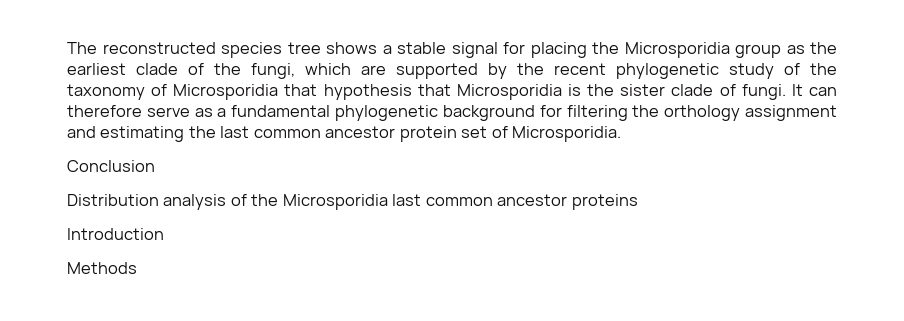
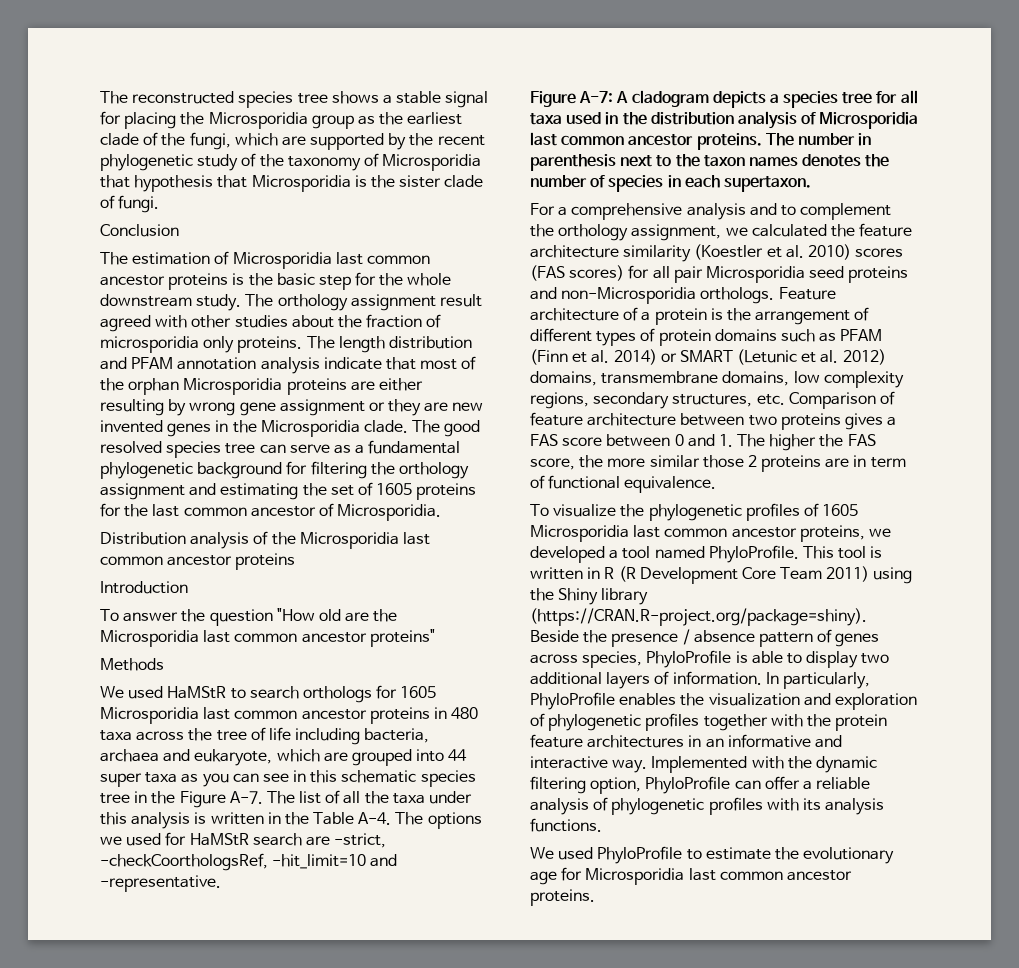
[791,84,837,96] [67,105,142,117] It can therefore -> [100,224,179,237] [100,251,430,269] [100,272,452,290] [100,294,482,311] [100,314,442,332] [100,336,472,353] [100,356,477,374] [100,378,423,395] [100,399,484,416] [100,420,481,437] [100,441,286,458] // Conclusion // The estimation of Microsporidia last common ancestor proteins is the basic step for the whole downstream study. The orthology assignment result agreed with other studies about the fraction of microsporidia only proteins. The length distribution and PFAM annotation analysis indicate that most of the orphan Microsporidia proteins are either resulting by wrong gene assignment or they are new invented genes in the Microsporidia clade. The good resolved species tree can
[220,126,488,142] last common ancestor protein set -> [330,482,477,500] [100,503,316,517] set of 1605 proteins for the last common ancestor
[67,160,155,172] // Conclusion -> (442, 512) none
[67,262,137,274] Methods -> [100,608,398,626] [100,629,435,647] [100,658,164,671] [100,685,437,703] [100,707,479,724] [100,727,430,745] [100,749,468,766] [100,770,476,787] [100,790,473,808] [100,812,482,829] [100,832,387,848] [100,853,398,871] [100,875,221,892] [530,90,918,108] [530,111,919,129] [530,132,872,150] [530,154,890,171] [530,175,811,192] [530,203,892,220] [530,223,913,241] [530,244,904,262] [530,265,909,283] [530,287,836,304] [530,307,870,325] [530,328,883,346] [530,349,886,365] [530,371,904,388] [530,391,895,409] [530,412,897,430] [530,434,876,451] [530,455,906,472] [530,475,717,493] [530,503,859,521] [530,525,891,542] [530,545,883,563] [530,566,913,584] [530,588,649,605] [530,608,867,626] [530,629,880,647] [530,650,890,668] [530,671,870,689] [530,692,917,710] [530,713,888,731] [530,734,842,748] [530,756,877,773] [530,776,871,794] [530,797,885,815] [530,818,602,832] [530,846,895,864] [530,867,852,885] [530,889,595,906] To answer the question "How old are the Microsporidia last common ancestor proteins" // Methods // We used HaMStR to search orthologs for 1605 Microsporidia last common ancestor proteins in 480 taxa across the tree of life including bacteria, archaea and eukaryote, which are grouped into 44 super taxa as you can see in this schematic species tree in the Figure A-7. The list of all the taxa under this analysis is written in the Table A-4. The options we used for HaMStR search are -strict, -checkCoorthologsRef, -hit_limit=10 and -representative. // Figure A-7: A cladogram depicts a species tree for all taxa used in the distribution analysis of Microsporidia last common ancestor proteins. The number in parenthesis next to the taxon names denotes the number of species in each supertaxon. // For a comprehensive analysis and to complement the orthology assignment, we calculated the feature architecture similarity (Koestler et al. 2010) scores (FAS scores) for all pair Microsporidia seed proteins and non-Microsporidia orthologs. Feature architecture of a protein is the arrangement of different types of protein domains such as PFAM (Finn et al. 2014) or SMART (Letunic et al. 2012) domains, transmembrane domains, low complexity regions, secondary structures, etc. Comparison of feature architecture between two proteins gives a FAS score between 0 and 1. The higher the FAS score, the more similar those 2 proteins are in term of functional equivalence. // To visualize the phylogenetic profiles of 1605 Microsporidia last common ancestor proteins, we developed a tool named PhyloProfile. This tool is written in R (R Development Core Team 2011) using the Shiny library (https://CRAN.R-project.org/package=shiny). Beside the presence / absence pattern of genes across species, PhyloProfile is able to display two additional layers of information. In particularly, PhyloProfile enables the visualization and exploration of phylogenetic profiles together with the protein feature architectures in an informative and interactive way. Implemented with the dynamic filtering option, PhyloProfile can offer a reliable analysis of phylogenetic profiles with its analysis functions. // We used PhyloProfile to estimate the evolutionary age for Microsporidia last common ancestor proteins.

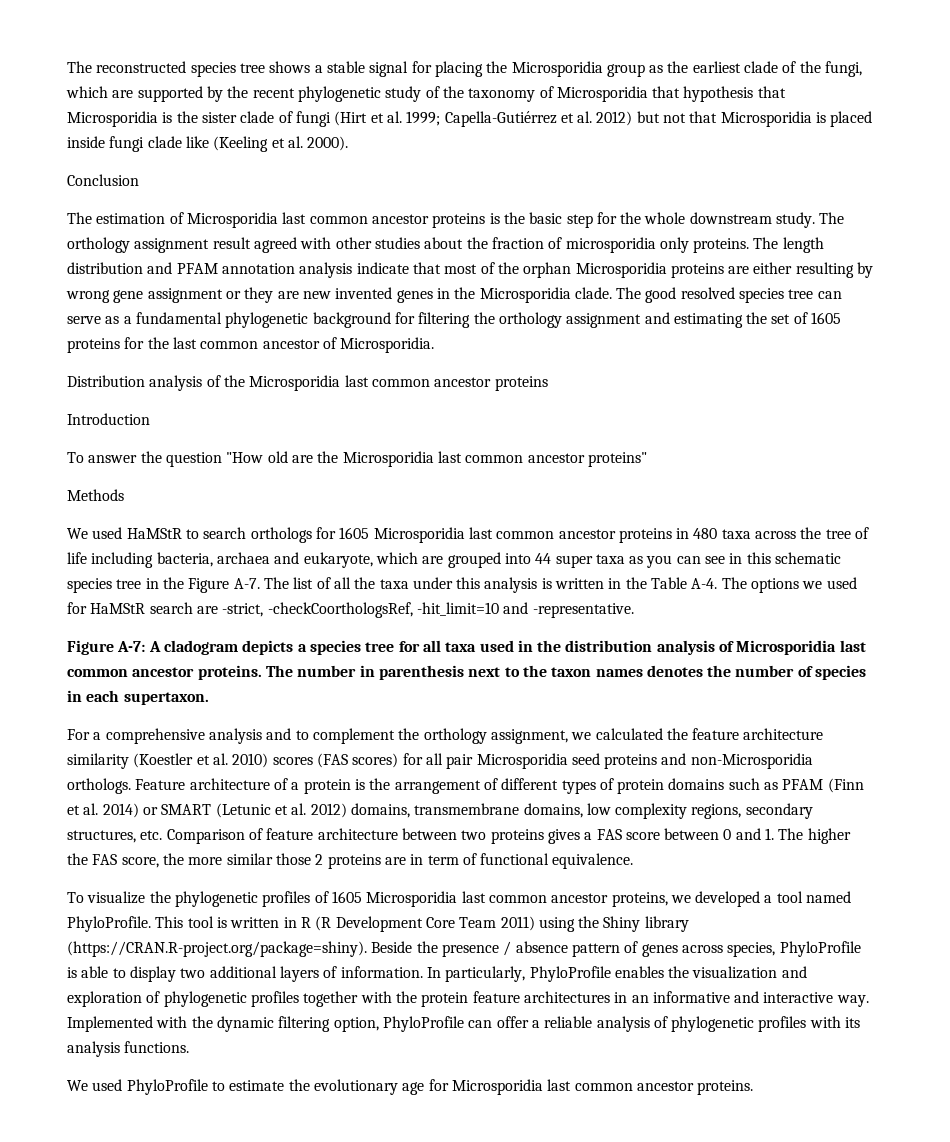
[118,195,160,213] fungi. -> [295,111,873,127] [67,136,349,152] fungi (Hirt et al. 1999; Capella-Gutiérrez et al. 2012) but not that Microsporidia is placed inside fungi clade like (Keeling et al. 2000).

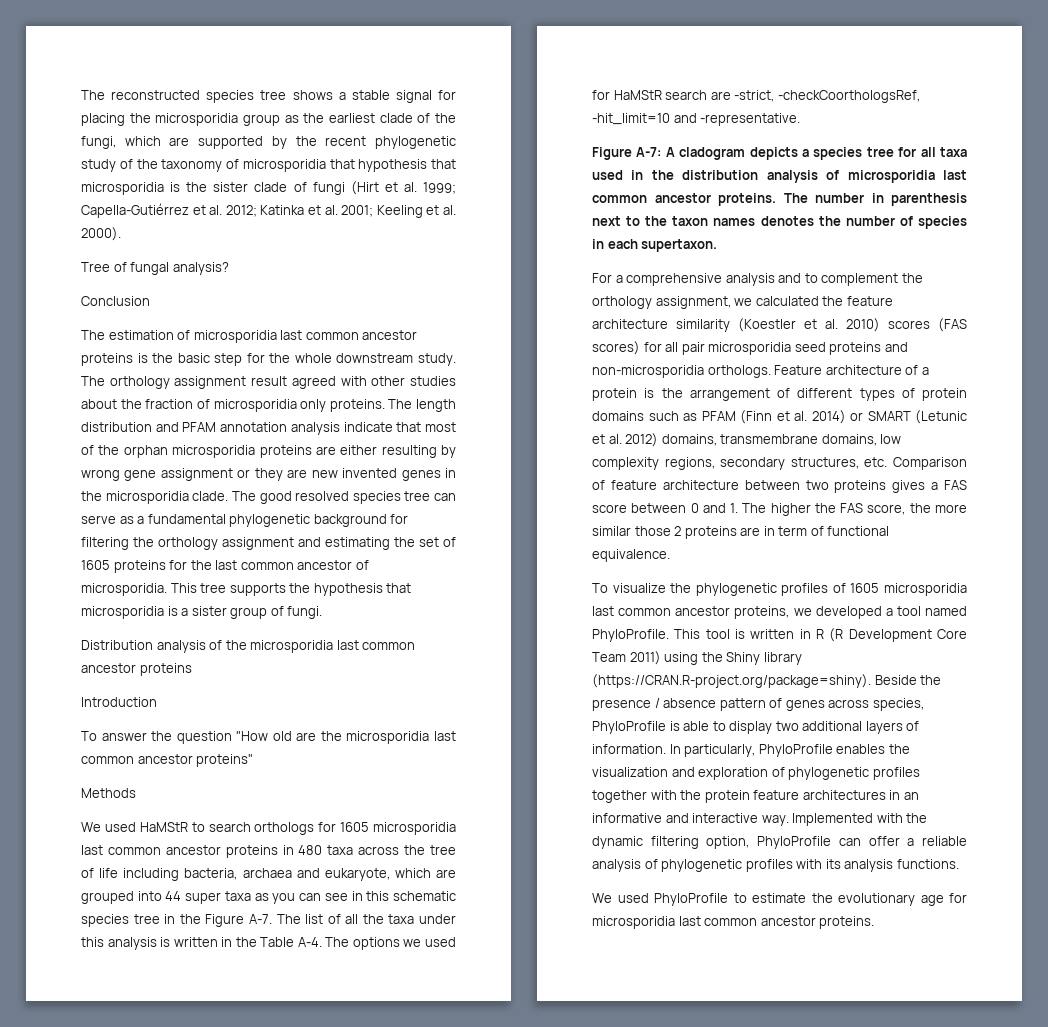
[511,61,603,77] Microsporidia -> [155,113,239,126] microsporidia
[556,86,648,102] Microsporidia -> [242,159,326,172] microsporidia
[67,111,158,127] Microsporidia -> [81,182,164,195] microsporidia
[596,111,873,127] [67,136,269,152] 2012) but not that Microsporidia is placed inside fungi clade like (Keeling -> [225,205,423,218] 2012; Katinka et al. 2001; Keeling
(349, 143) none -> [81,262,229,275] // Tree of fungal analysis?
[186,212,278,228] Microsporidia -> [193,330,277,343] microsporidia
[575,262,667,278] Microsporidia -> [172,445,256,458] microsporidia
[479,287,571,303] Microsporidia -> [105,491,189,504] microsporidia
[340,337,435,353] Microsporidia. -> [81,583,412,596] [81,606,323,619] microsporidia. This tree supports the hypothesis that microsporidia is a sister group of fungi.
[249,375,341,391] Microsporidia -> [250,640,334,653] microsporidia
[342,451,434,467] Microsporidia -> [346,731,430,744] microsporidia
[373,527,465,543] Microsporidia -> [373,822,456,835] microsporidia
[736,640,837,655] Microsporidia -> [847,170,935,183] microsporidia
[476,753,568,769] Microsporidia -> [708,342,792,355] microsporidia
[690,753,813,769] non-Microsporidia -> [592,365,704,378] non-microsporidia
[366,891,458,907] Microsporidia -> [884,583,967,596] microsporidia
[451,1079,543,1095] Microsporidia -> [592,916,675,929] microsporidia

